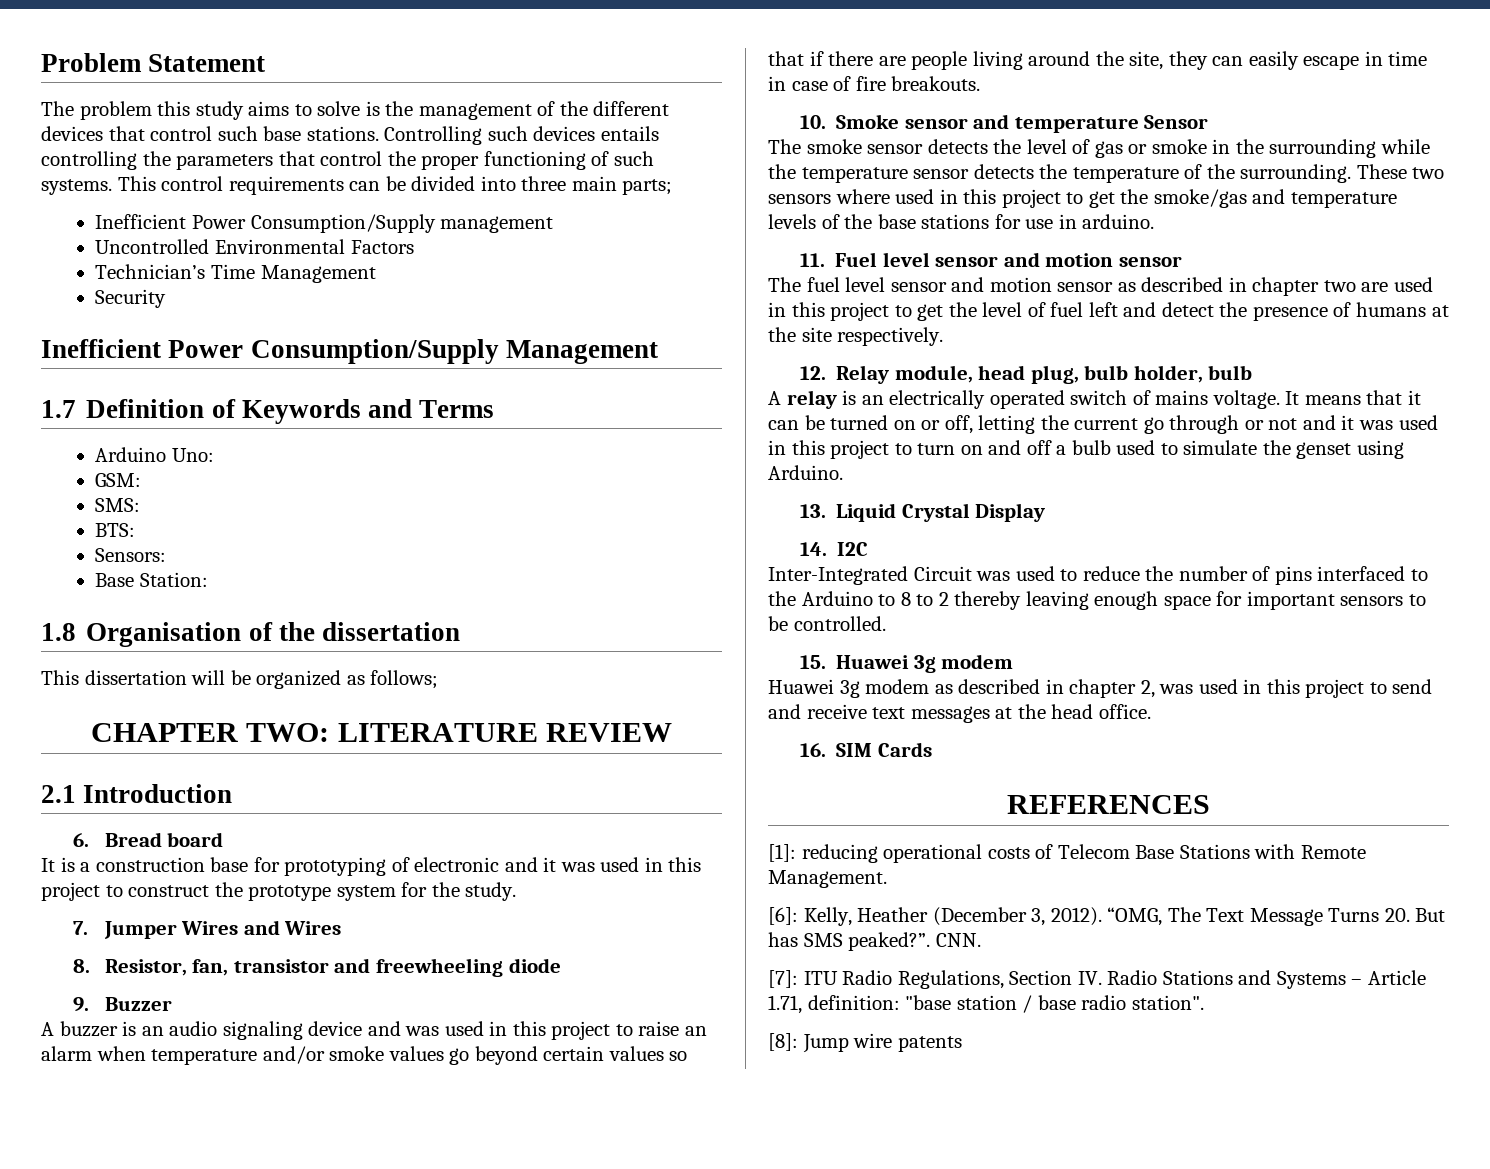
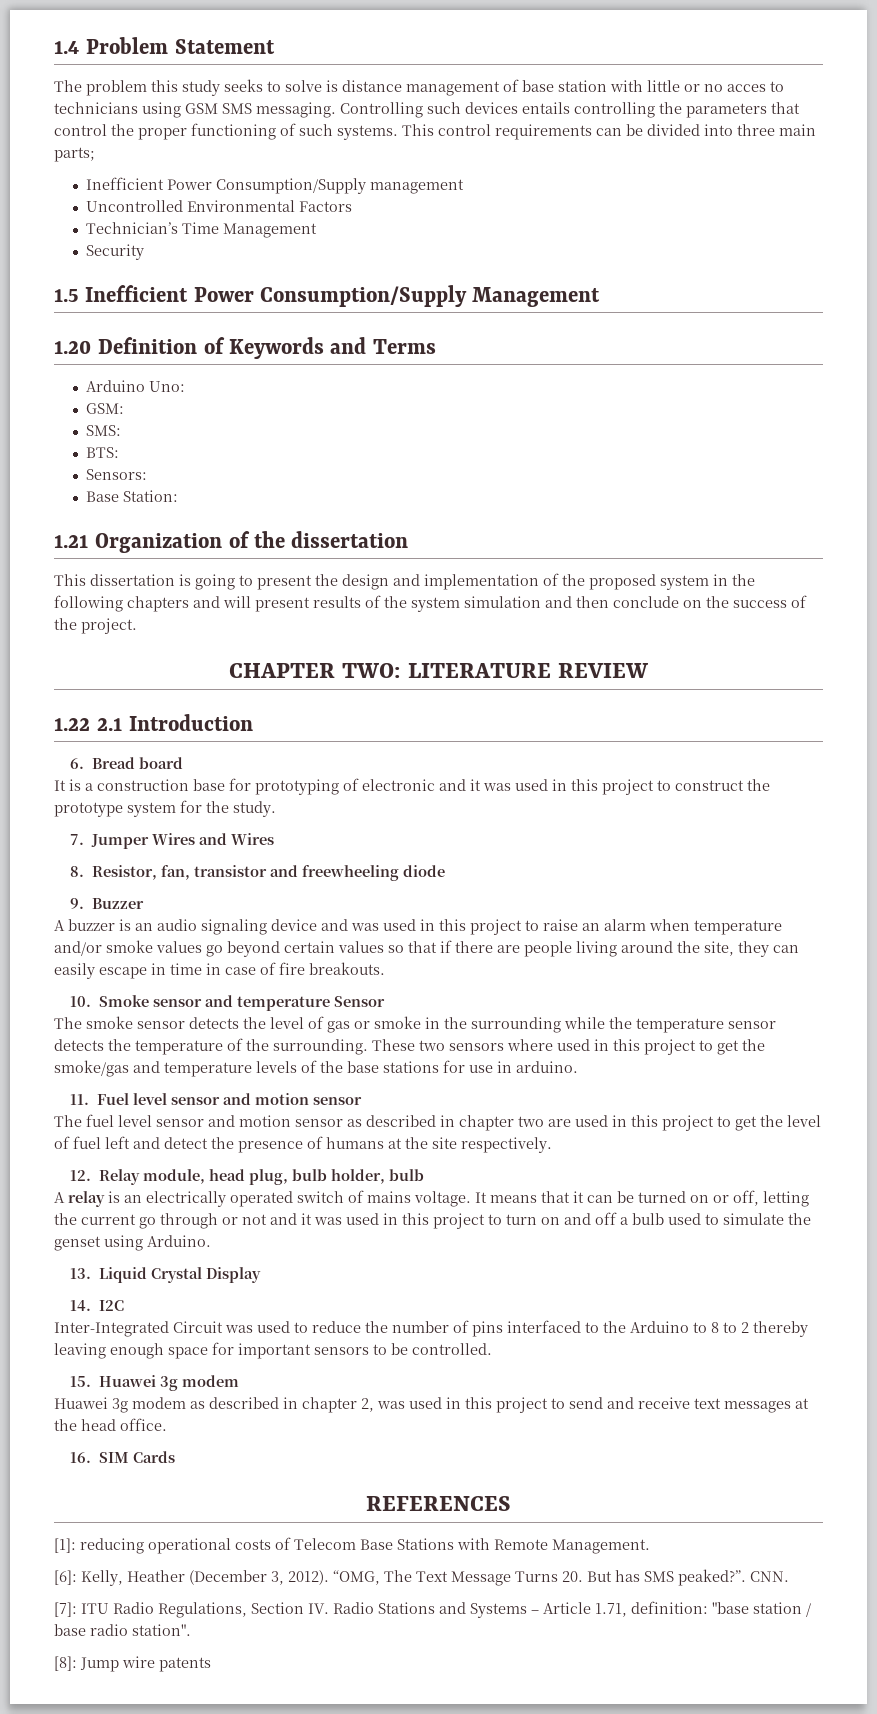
(41, 62) none -> [54,41,79,54] 1.4
[248,101,290,116] aims -> [224,79,263,92] seeks
[385,101,414,116] the -> [342,80,402,92] distance
[559,101,670,116] [41,126,379,141] the different devices that control such base stations. -> [522,80,784,92] [54,102,336,118] base station with little or no acces to technicians using GSM SMS messaging.
(167, 298) none -> [54,289,78,302] 1.5
[41,400,76,418] 1.7 -> [54,340,91,354] 1.20
[41,622,242,647] 1.8 Organisation -> [54,533,223,553] 1.21 Organization
[191,670,439,689] will be organized as follows; -> [179,573,755,590] [54,595,807,612] [54,618,137,634] is going to present the design and implementation of the proposed system in the following chapters and will present results of the system simulation and then conclude on the success of the project.
(672, 732) none -> [54,718,90,731] 1.22

